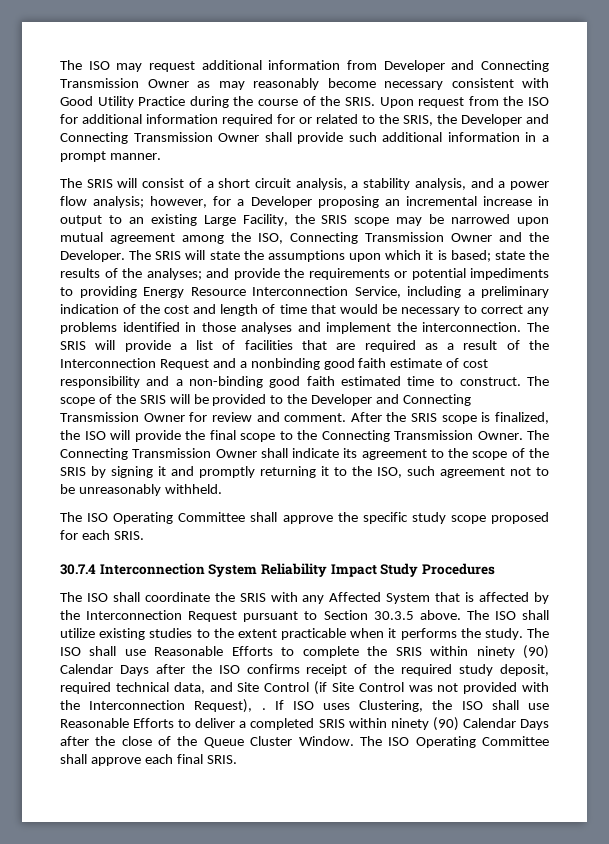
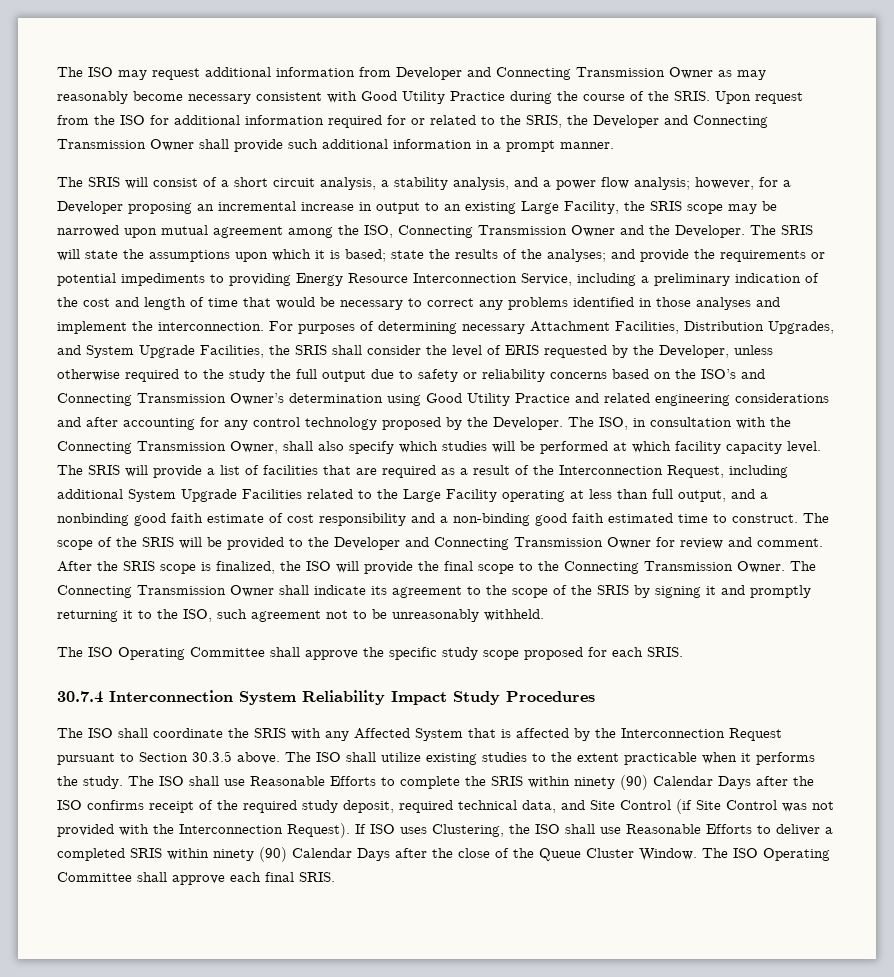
(522, 327) none -> [269,321,834,334] [57,345,773,358] [57,369,765,382] [57,393,829,406] [57,417,791,430] [57,441,821,454] For purposes of determining necessary Attachment Facilities, Distribution Upgrades, and System Upgrade Facilities, the SRIS shall consider the level of ERIS requested by the Developer, unless otherwise required to the study the full output due to safety or reliability concerns based on the ISO’s and Connecting Transmission Owner’s determination using Good Utility Practice and related engineering considerations and after accounting for any control technology proposed by the Developer. The ISO, in consultation with the Connecting Transmission Owner, shall also specify which studies will be performed at which facility capacity level.
[159,359,209,370] Request -> [667,465,788,478] [57,489,726,502] Request, including additional System Upgrade Facilities related to the Large Facility operating at less than full output,
[194,699,266,713] Request), . -> [287,823,350,838] Request).

